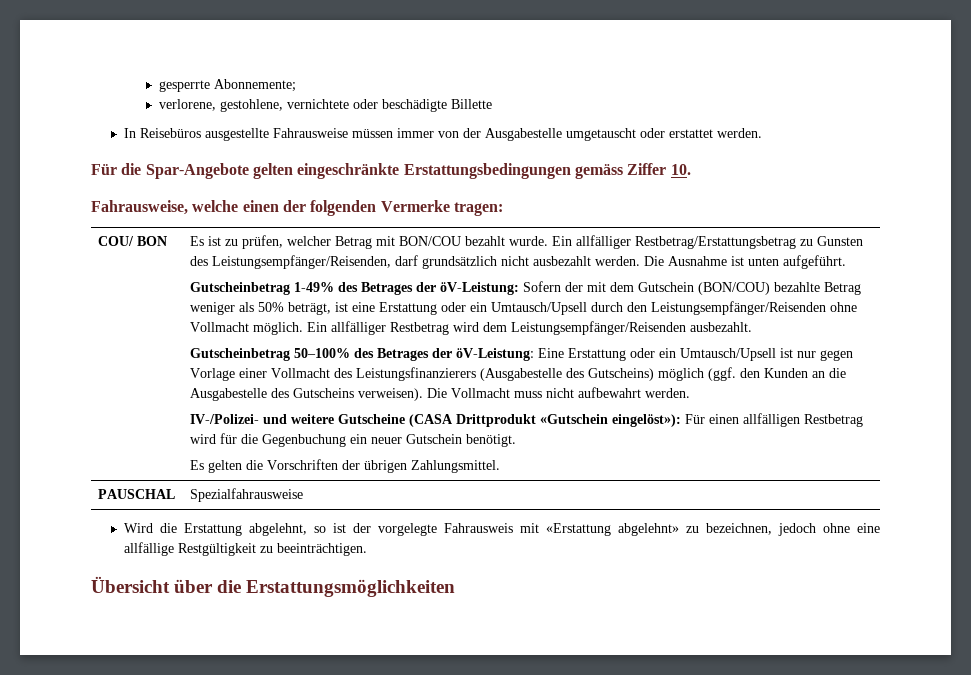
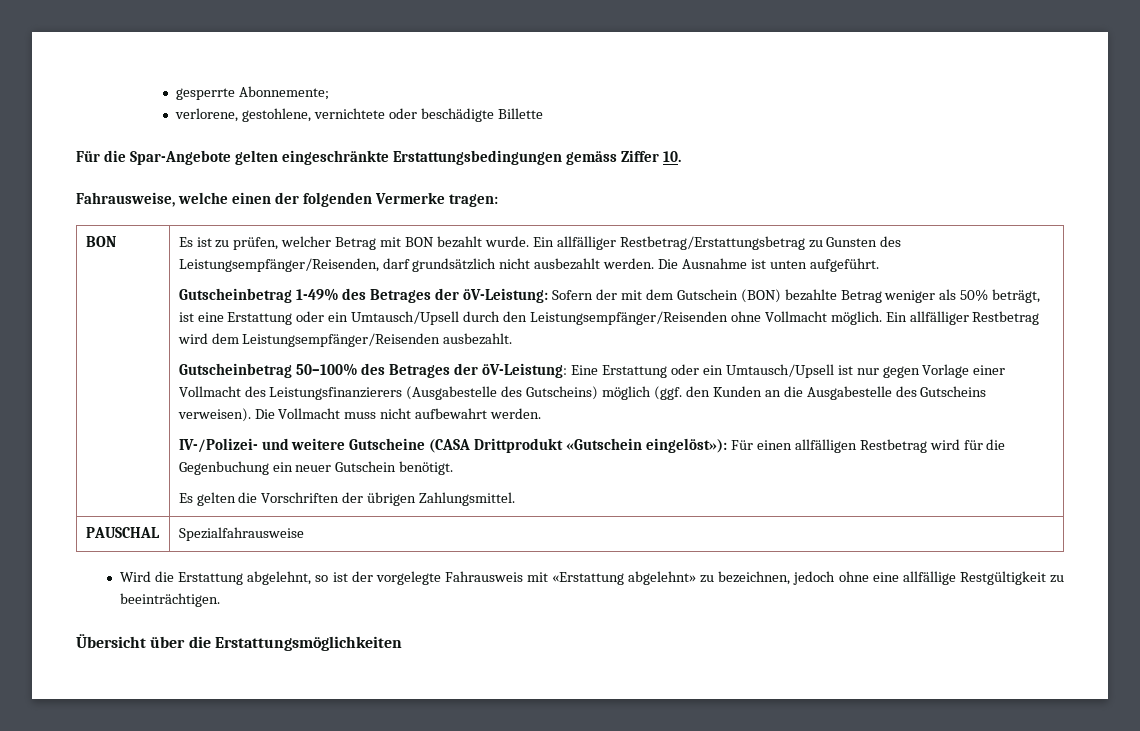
[123,128,762,141] // In Reisebüros ausgestellte Fahrausweise müssen immer von der Ausgabestelle umgetauscht oder erstattet werden. -> (543, 113) none
[98,236,135,246] COU/ -> (499, 200) none
[399,236,462,246] BON/COU -> [405,237,435,247] BON
[698,282,771,295] (BON/COU) -> [740,289,781,303] (BON)

